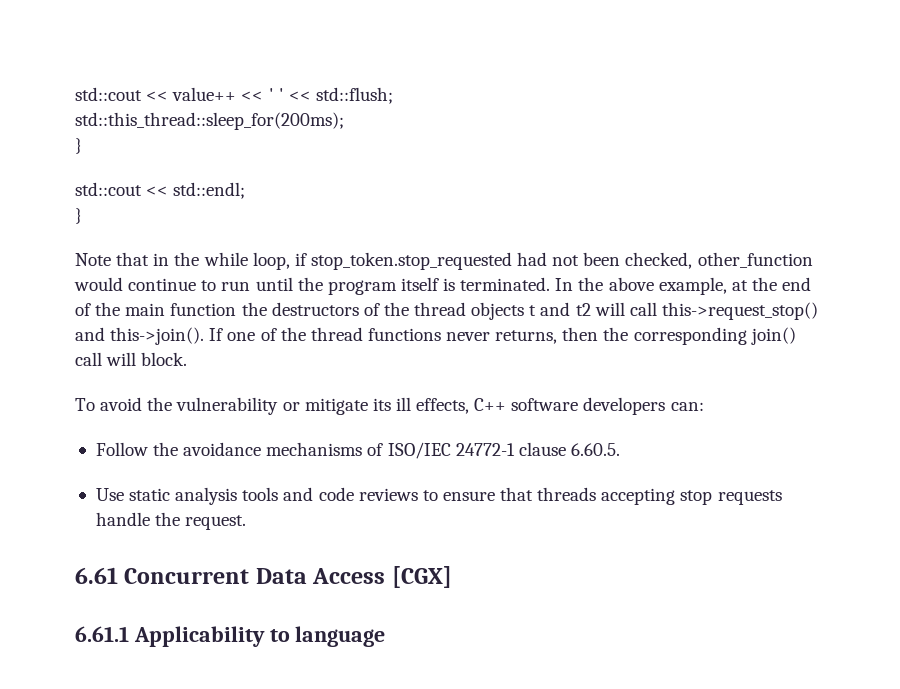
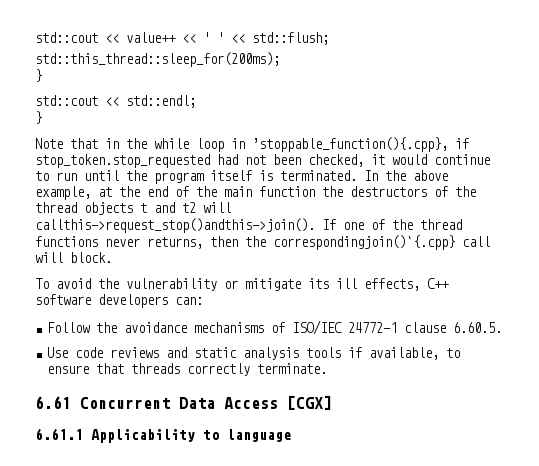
[252,252,290,270] loop, -> [196,137,448,152] loop in ’stoppable_function(){.cpp},
[697,252,813,268] other_function -> [371,154,385,165] it
[629,302,818,320] [75,327,205,345] call this->request_stop() and this->join(). -> [35,218,315,233] callthis->request_stop()andthis->join().
[633,327,796,345] corresponding join() -> [273,235,455,250] correspondingjoin()`{.cpp}
[129,487,782,505] [95,512,247,530] static analysis tools and code reviews to ensure that threads accepting stop requests handle the request. -> [75,347,461,360] [47,363,328,376] code reviews and static analysis tools if available, to ensure that threads correctly terminate.

